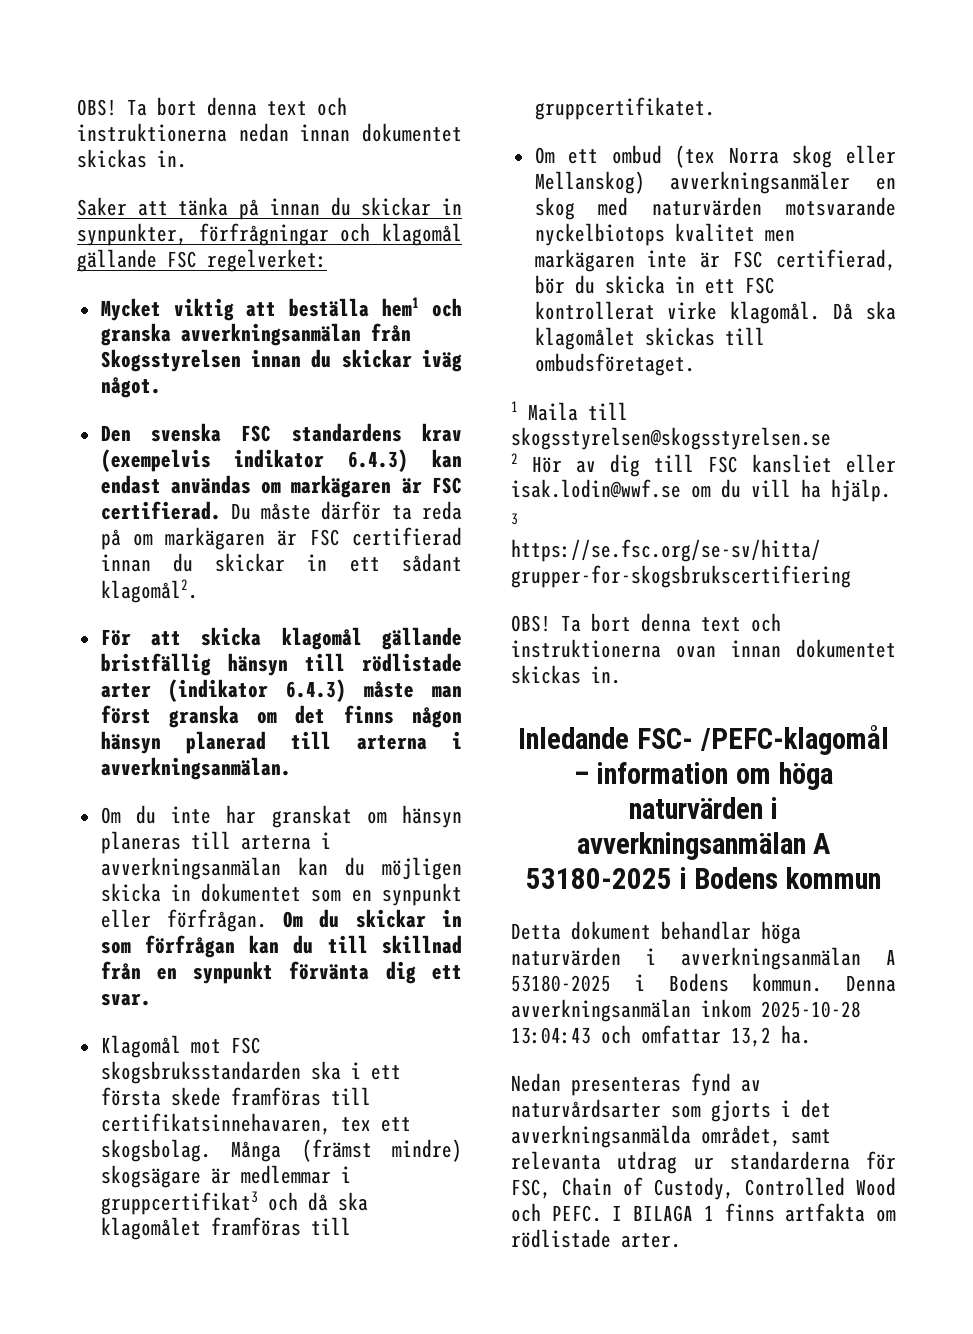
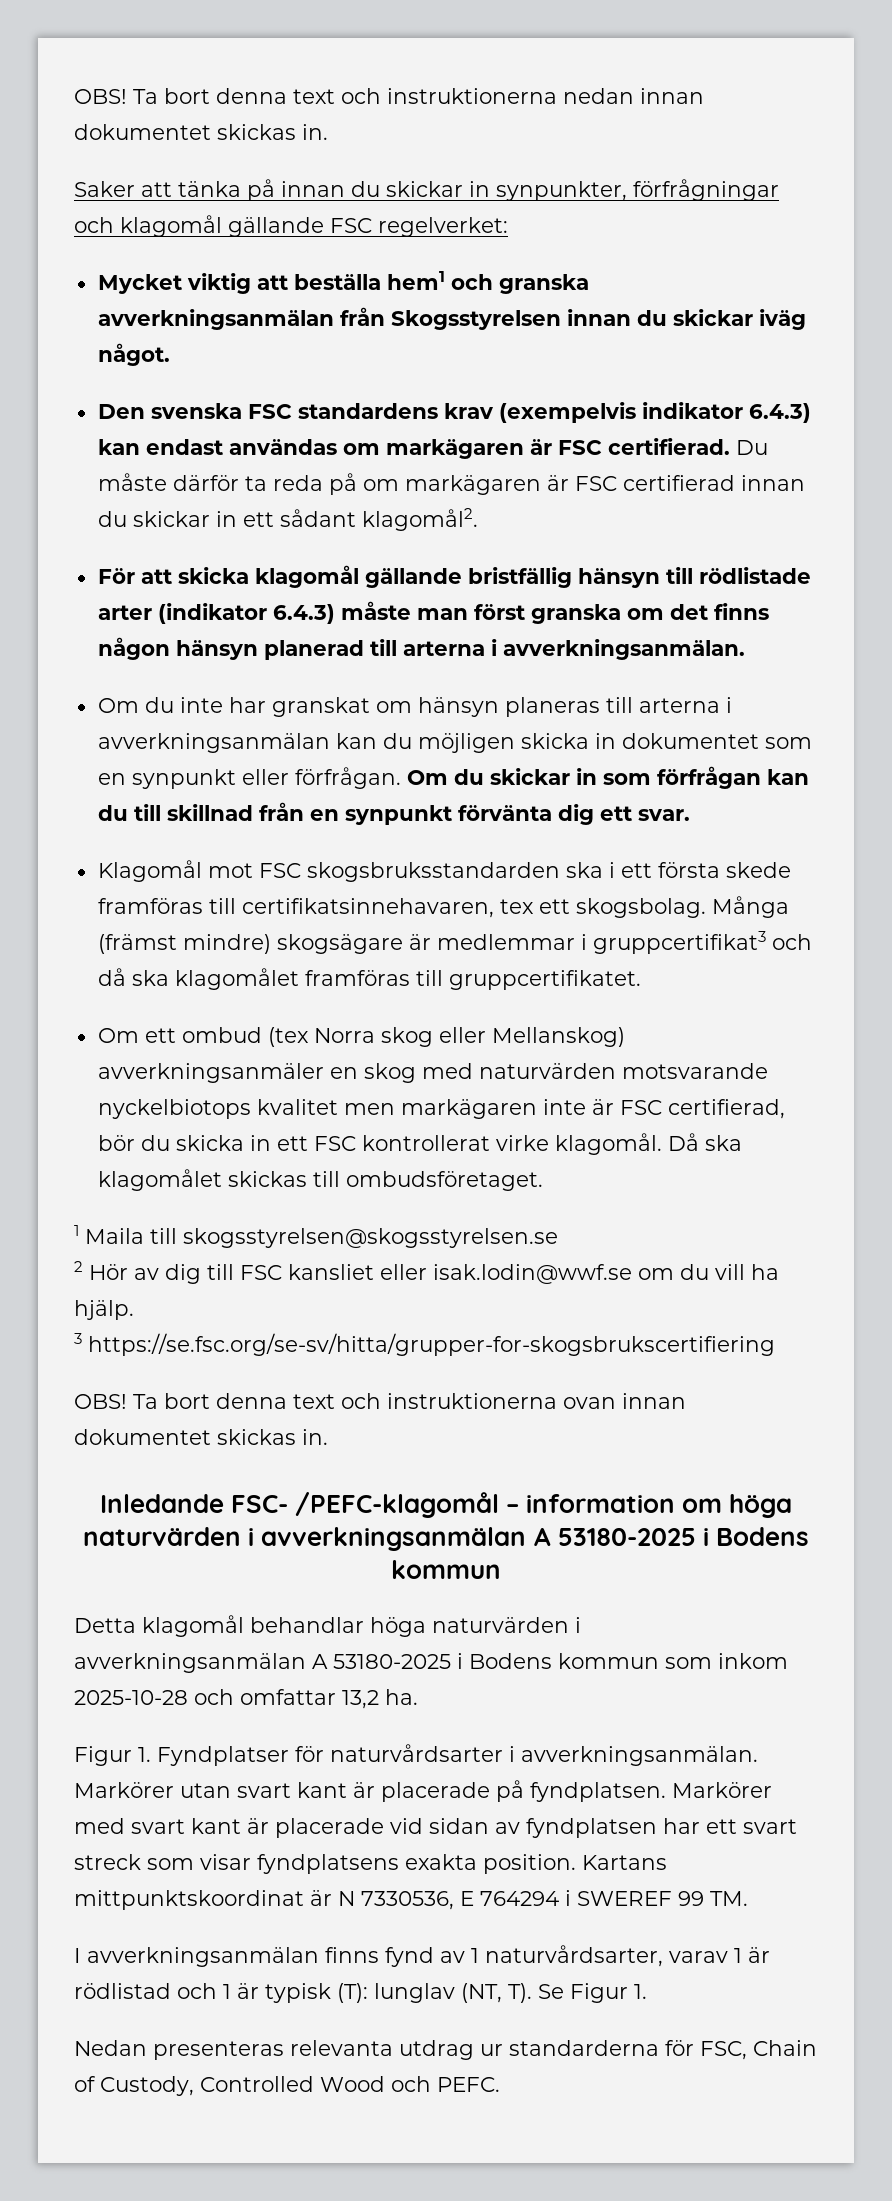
[571,921,651,940] dokument -> [142,1615,244,1637] klagomål
[752,973,896,992] [511,999,691,1022] kommun. Denna avverkningsanmälan -> [558,1653,712,1669] kommun som
[511,1027,591,1044] 13:04:43 -> (188, 1697) none
[511,1073,761,1096] [511,1099,831,1122] [511,1125,831,1148] Nedan presenteras fynd av naturvårdsarter som gjorts i det avverkningsanmälda området, samt -> [74,1744,758,1766] [74,1780,772,1802] [74,1818,797,1838] [74,1854,667,1874] [74,1890,748,1910] [74,1945,770,1967] [74,1983,647,2003] [74,2040,284,2060] Figur 1. Fyndplatser för naturvårdsarter i avverkningsanmälan. Markörer utan svart kant är placerade på fyndplatsen. Markörer med svart kant är placerade vid sidan av fyndplatsen har ett svart streck som visar fyndplatsens exakta position. Kartans mittpunktskoordinat är N 7330536, E 764294 i SWEREF 99 TM. // I avverkningsanmälan finns fynd av 1 naturvårdsarter, varav 1 är rödlistad och 1 är typisk (T): lunglav (NT, T). Se Figur 1. // Nedan presenteras
[612,1203,896,1222] [511,1229,681,1248] I BILAGA 1 finns artfakta om rödlistade arter. -> (500, 2084) none

